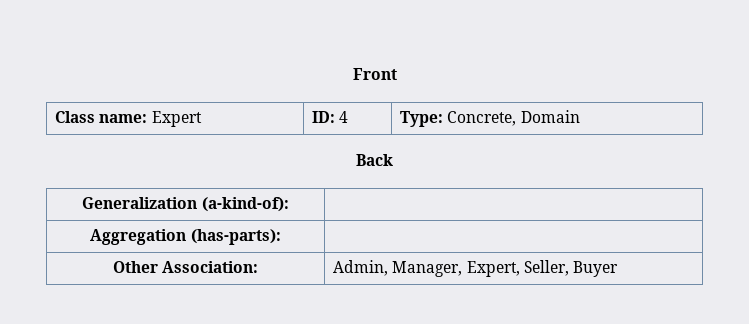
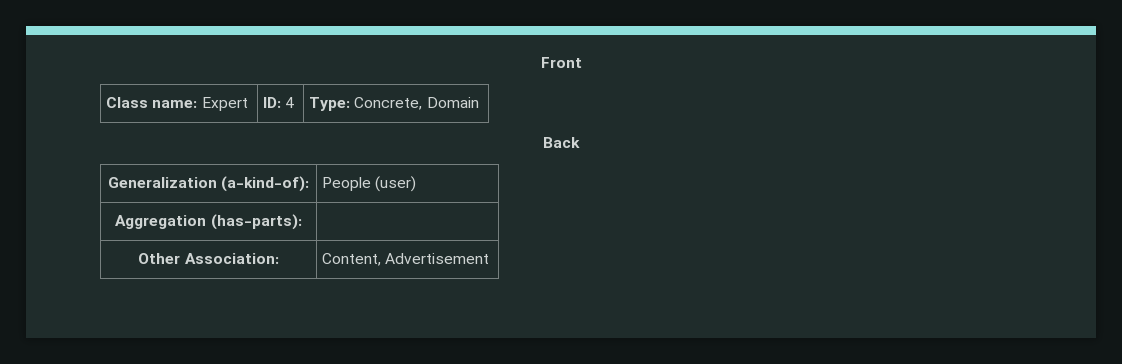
(289, 204) none -> [322,176,417,192] People (user)
[333,260,618,277] Admin, Manager, Expert, Seller, Buyer -> [322,253,490,266] Content, Advertisement

